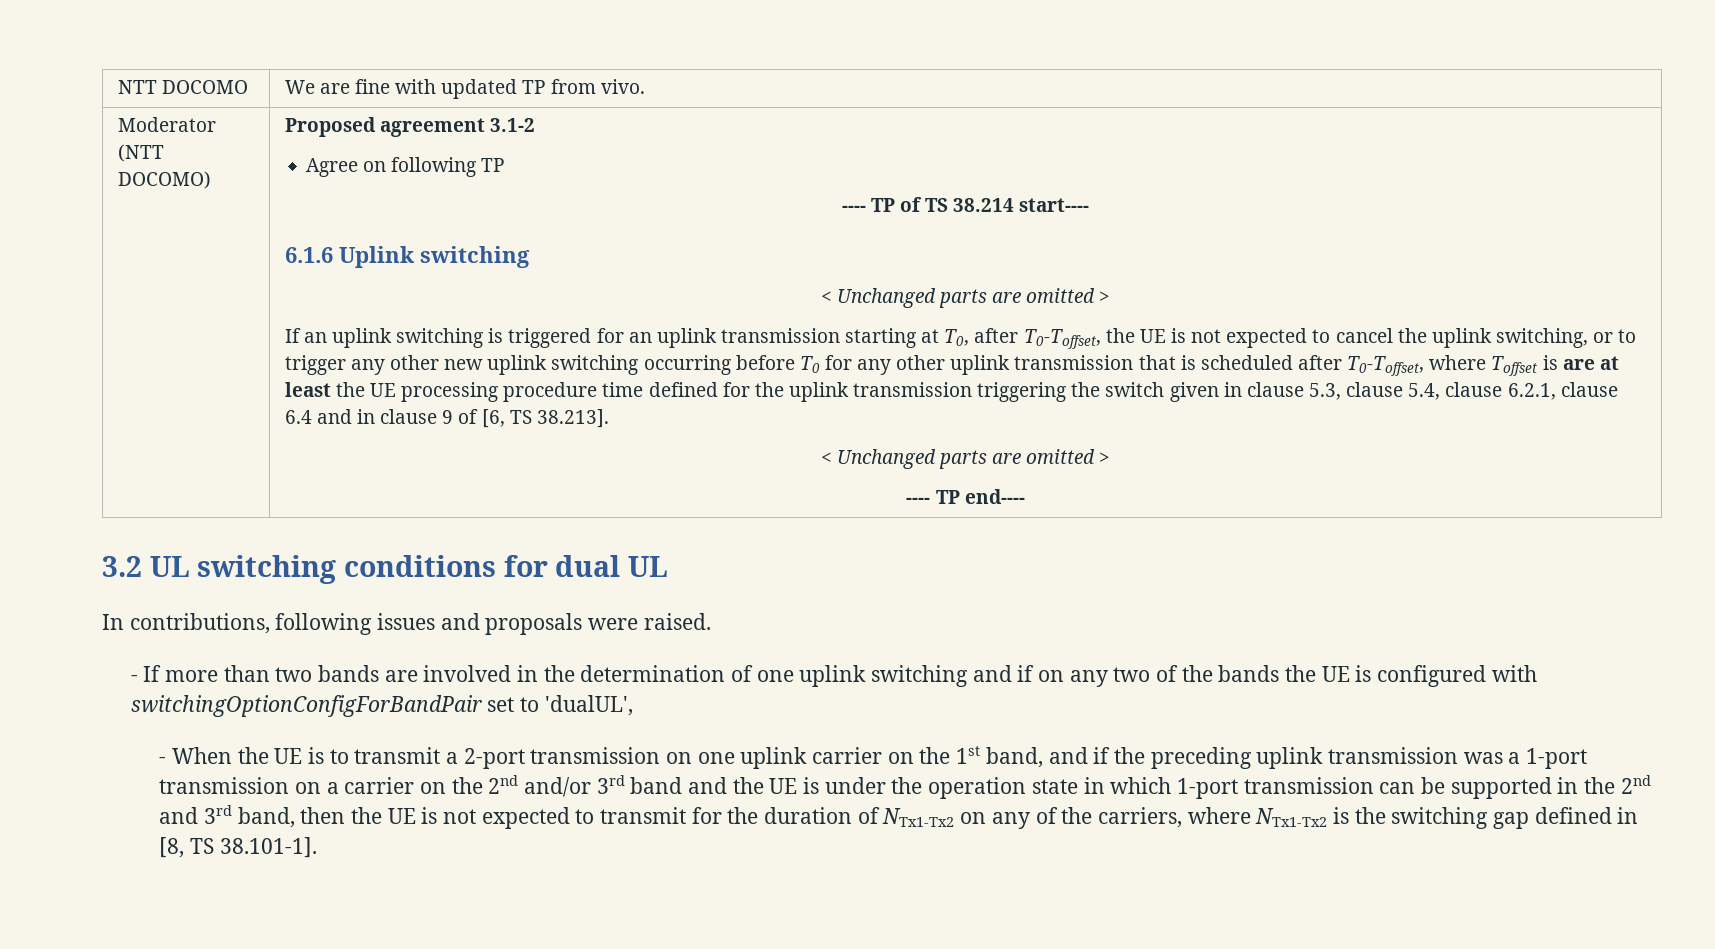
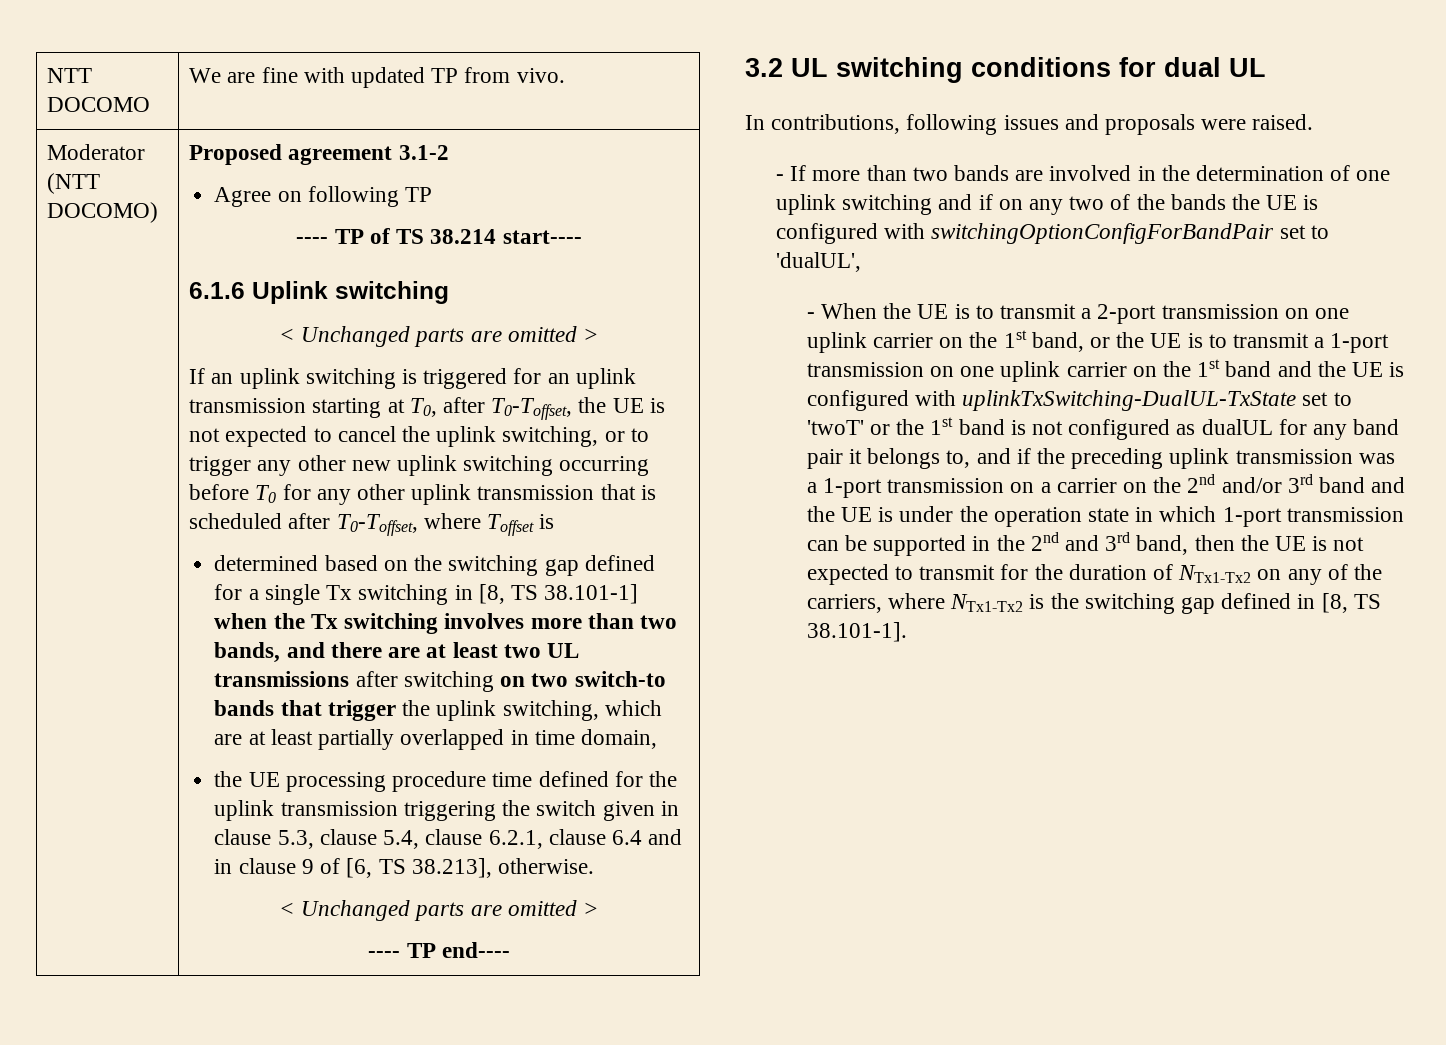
[1562,356,1619,370] [284,382,331,397] are at least -> [214,555,655,576] [214,584,639,605] [214,613,677,634] [214,642,579,663] [214,671,666,692] [214,700,662,721] [214,729,657,750] // determined based on the switching gap defined for a single Tx switching in [8, TS 38.101-1] when the Tx switching involves more than two bands, and there are at least two UL transmissions after switching on two switch-to bands that trigger the uplink switching, which are at least partially overlapped in time domain, //
[536,409,609,428] 38.213]. -> [411,858,594,878] 38.213], otherwise.
(1043, 757) none -> [1090,332,1390,353] [806,359,1405,382] [806,390,1352,411] [806,417,1400,440] [806,448,971,469] or the UE is to transmit a 1-port transmission on one uplink carrier on the 1st band and the UE is configured with uplinkTxSwitching-DualUL-TxState set to 'twoT' or the 1st band is not configured as dualUL for any band pair it belongs to,

